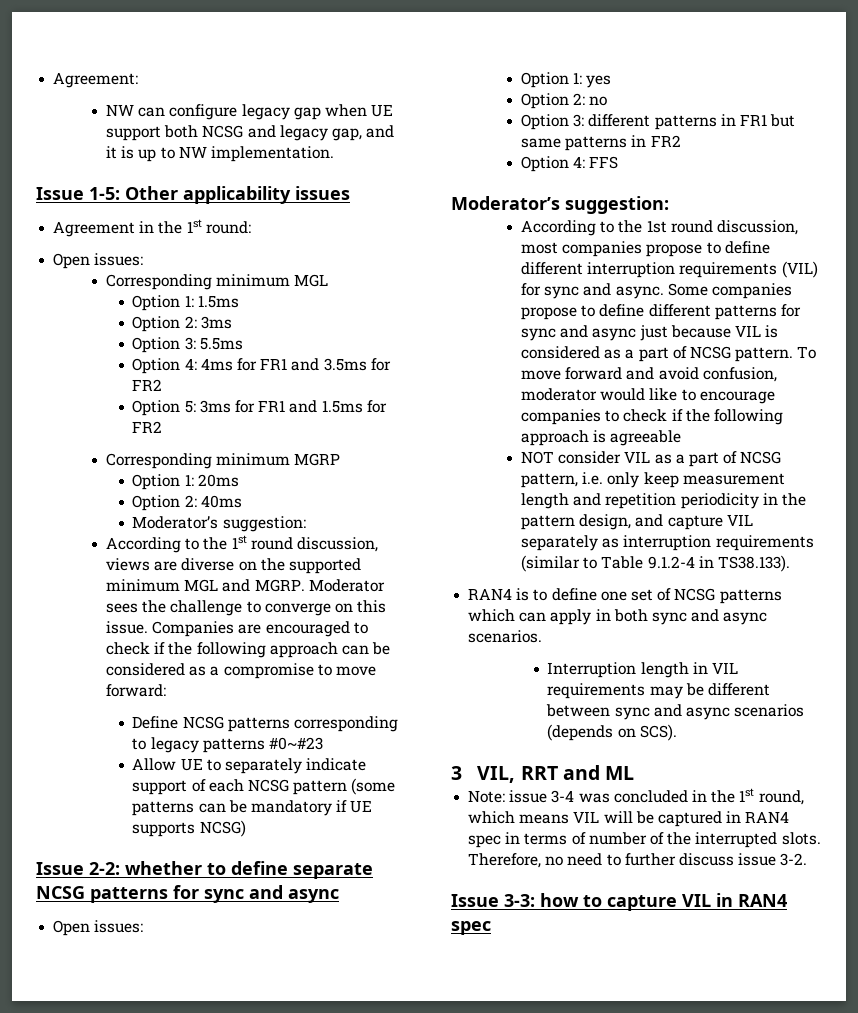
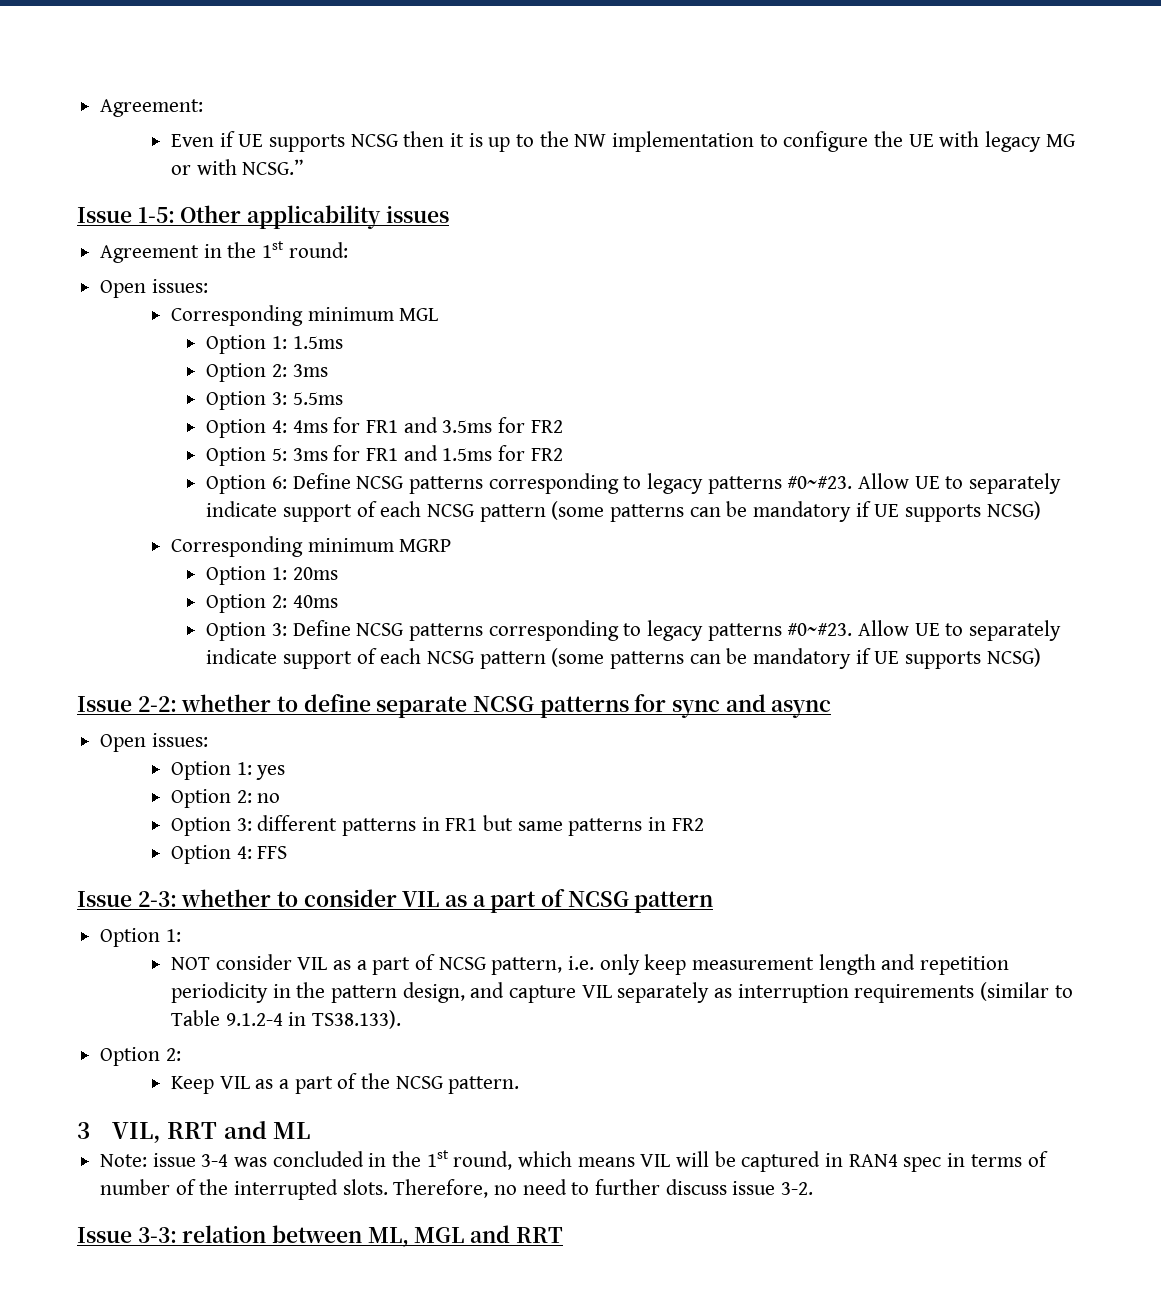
[106,104,394,120] [106,125,395,141] [106,146,334,162] NW can configure legacy gap when UE support both NCSG and legacy gap, and it is up to NW implementation. -> [170,131,1075,152] [170,159,305,175] Even if UE supports NCSG then it is up to the NW implementation to configure the UE with legacy MG or with NCSG.”
(163, 427) none -> [206,473,1061,494] [206,501,1041,522] // Option 6: Define NCSG patterns corresponding to legacy patterns #0~#23. Allow UE to separately indicate support of each NCSG pattern (some patterns can be mandatory if UE supports NCSG)
[132,516,306,532] [106,535,378,553] [106,558,361,574] [106,579,385,592] [106,600,387,616] [106,621,368,637] [106,642,391,658] [106,663,376,679] [106,684,167,697] [132,716,399,732] [132,737,324,753] Moderator’s suggestion: // According to the 1st round discussion, views are diverse on the supported minimum MGL and MGRP. Moderator sees the challenge to converge on this issue. Companies are encouraged to check if the following approach can be considered as a compromise to move forward: // Define NCSG patterns corresponding to legacy patterns #0~#23 // -> [206,620,853,641] Option 3: Define NCSG patterns corresponding to legacy patterns #0~#23.
[451,196,669,214] [521,220,798,236] [521,241,770,257] [521,261,818,278] [521,283,792,299] [521,304,801,320] [521,325,779,341] [521,346,817,362] [521,367,777,382] [521,388,775,404] [521,409,783,425] [521,430,682,446] Moderator’s suggestion: // According to the 1st round discussion, most companies propose to define different interruption requirements (VIL) for sync and async. Some companies propose to define different patterns for sync and async just because VIL is considered as a part of NCSG pattern. To move forward and avoid confusion, moderator would like to encourage companies to check if the following approach is agreeable -> [77,889,714,913] [100,928,181,947] Issue 2-3: whether to consider VIL as a part of NCSG pattern // Option 1:
[468,588,782,604] [468,609,768,625] [468,630,543,643] [547,662,739,678] [547,683,771,699] [546,704,805,720] [547,724,677,741] RAN4 is to define one set of NCSG patterns which can apply in both sync and async scenarios. // Interruption length in VIL requirements may be different between sync and async scenarios (depends on SCS). -> [100,1047,181,1066] [170,1073,520,1094] Option 2: // Keep VIL as a part of the NCSG pattern.
[540,893,787,911] [451,921,491,935] how to capture VIL in RAN4 spec -> [182,1225,563,1247] relation between ML, MGL and RRT

